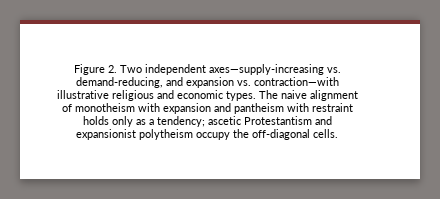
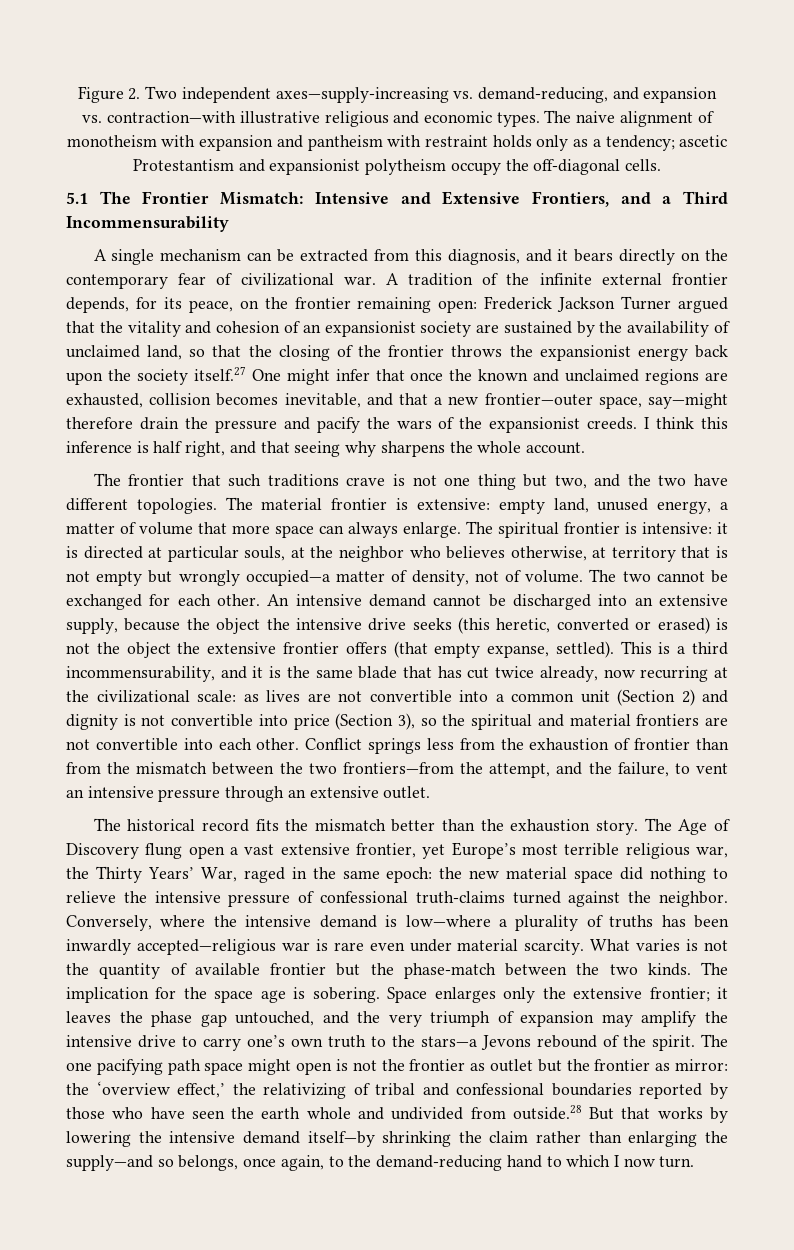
(338, 133) none -> [66,191,728,207] [66,216,229,232] [93,249,728,265] [66,273,728,289] [66,296,728,313] [66,321,731,337] [66,345,728,361] [66,366,729,385] [66,393,728,409] [66,417,729,433] [66,441,585,457] [93,473,729,490] [66,497,729,514] [66,521,728,538] [66,546,728,562] [66,569,728,586] [66,594,729,610] [66,617,729,634] [66,641,729,658] [66,666,728,682] [66,689,728,706] [66,713,728,730] [66,738,729,754] [66,762,729,778] [66,786,431,802] [93,818,730,835] [66,842,728,859] [66,866,728,883] [66,891,728,907] [66,915,729,931] [66,939,728,955] [66,962,728,979] [66,987,728,1003] [66,1011,729,1027] [66,1034,728,1051] [66,1059,728,1075] [66,1081,728,1099] [66,1105,729,1123] [66,1131,728,1147] [66,1155,695,1171] // 5.1 The Frontier Mismatch: Intensive and Extensive Frontiers, and a Third Incommensurability // A single mechanism can be extracted from this diagnosis, and it bears directly on the contemporary fear of civilizational war. A tradition of the infinite external frontier depends, for its peace, on the frontier remaining open: Frederick Jackson Turner argued that the vitality and cohesion of an expansionist society are sustained by the availability of unclaimed land, so that the closing of the frontier throws the expansionist energy back upon the society itself.27 One might infer that once the known and unclaimed regions are exhausted, collision becomes inevitable, and that a new frontier—outer space, say—might therefore drain the pressure and pacify the wars of the expansionist creeds. I think this inference is half right, and that seeing why sharpens the whole account. // The frontier that such traditions crave is not one thing but two, and the two have different topologies. The material frontier is extensive: empty land, unused energy, a matter of volume that more space can always enlarge. The spiritual frontier is intensive: it is directed at particular souls, at the neighbor who believes otherwise, at territory that is not empty but wrongly occupied—a matter of density, not of volume. The two cannot be exchanged for each other. An intensive demand cannot be discharged into an extensive supply, because the object the intensive drive seeks (this heretic, converted or erased) is not the object the extensive frontier offers (that empty expanse, settled). This is a third incommensurability, and it is the same blade that has cut twice already, now recurring at the civilizational scale: as lives are not convertible into a common unit (Section 2) and dignity is not convertible into price (Section 3), so the spiritual and material frontiers are not convertible into each other. Conflict springs less from the exhaustion of frontier than from the mismatch between the two frontiers—from the attempt, and the failure, to vent an intensive pressure through an extensive outlet. // The historical record fits the mismatch better than the exhaustion story. The Age of Discovery flung open a vast extensive frontier, yet Europe’s most terrible religious war, the Thirty Years’ War, raged in the same epoch: the new material space did nothing to relieve the intensive pressure of confessional truth-claims turned against the neighbor. Conversely, where the intensive demand is low—where a plurality of truths has been inwardly accepted—religious war is rare even under material scarcity. What varies is not the quantity of available frontier but the phase-match between the two kinds. The implication for the space age is sobering. Space enlarges only the extensive frontier; it leaves the phase gap untouched, and the very triumph of expansion may amplify the intensive drive to carry one’s own truth to the stars—a Jevons rebound of the spirit. The one pacifying path space might open is not the frontier as outlet but the frontier as mirror: the ‘overview effect,’ the relativizing of tribal and confessional boundaries reported by those who have seen the earth whole and undivided from outside.28 But that works by lowering the intensive demand itself—by shrinking the claim rather than enlarging the supply—and so belongs, once again, to the demand-reducing hand to which I now turn.

